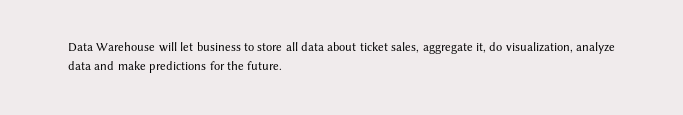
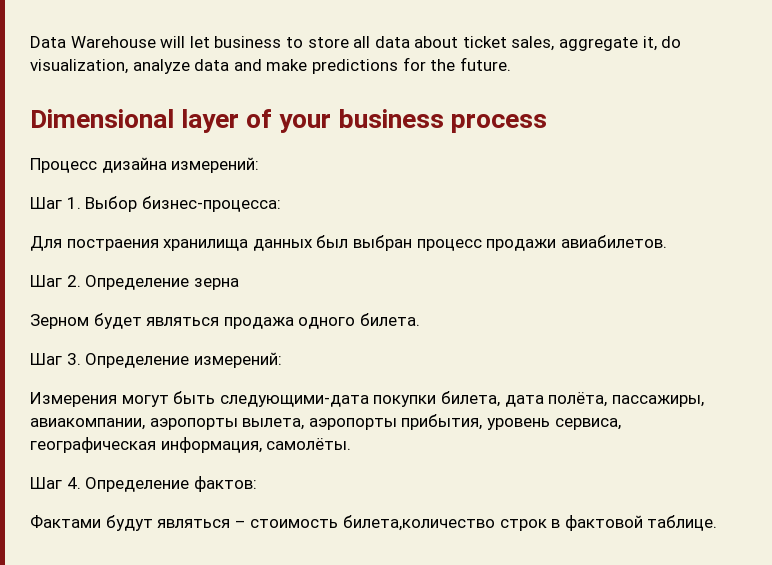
(283, 65) none -> [30,109,547,133] [30,157,260,173] [30,196,281,212] [30,235,667,251] [30,275,239,290] [30,313,420,329] [30,352,282,368] [30,391,704,407] [30,414,621,430] [30,437,352,453] [30,476,257,492] [30,515,718,531] // Dimensional layer of your business process // Процесс дизайна измерений: // Шаг 1. Выбор бизнес-процесса: // Для постраения хранилища данных был выбран процесс продажи авиабилетов. // Шаг 2. Определение зерна // Зерном будет являться продажа одного билета. // Шаг 3. Определение измерений: // Измерения могут быть следующими-дата покупки билета, дата полёта, пассажиры, авиакомпании, аэропорты вылета, аэропорты прибытия, уровень сервиса, географическая информация, самолёты. // Шаг 4. Определение фактов: // Фактами будут являться – стоимость билета,количество строк в фактовой таблице.

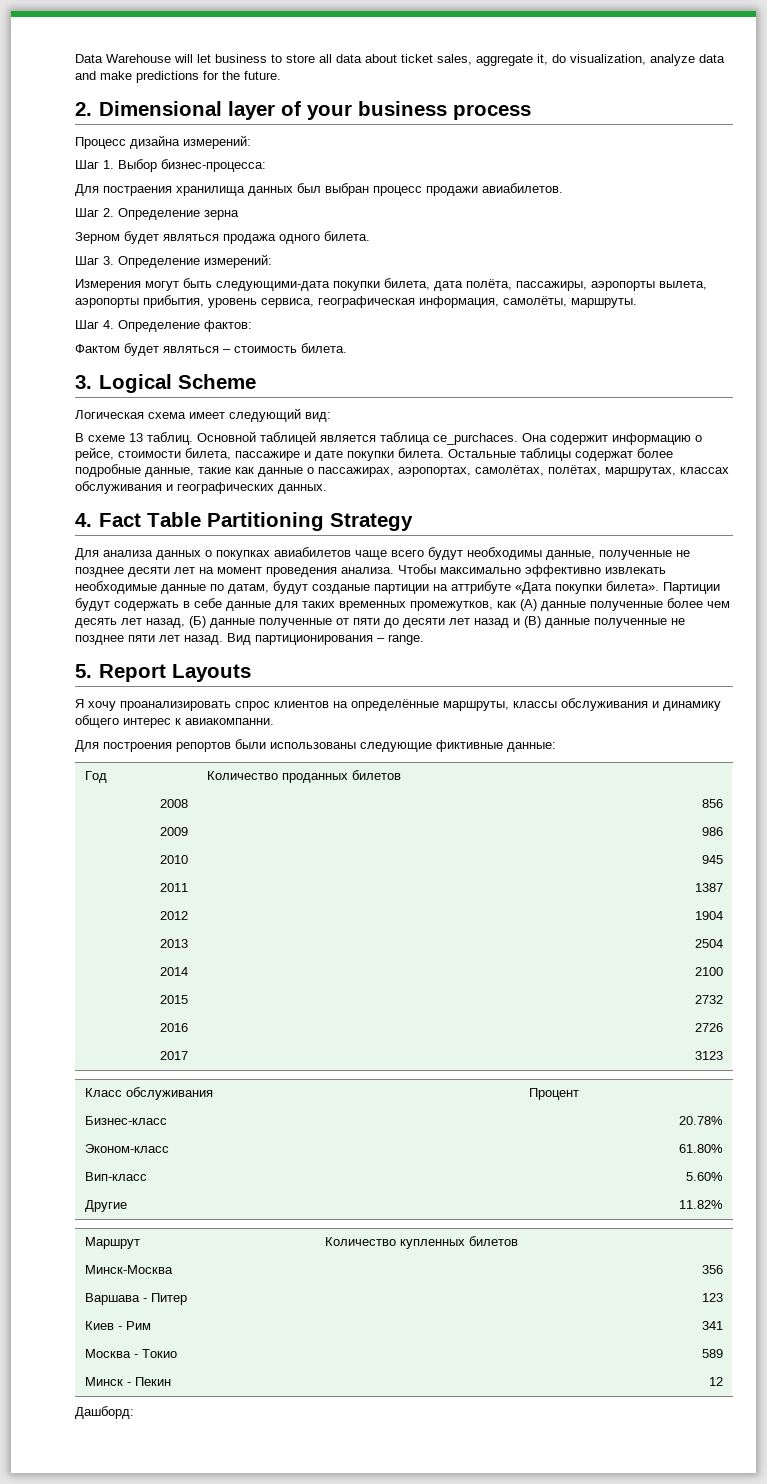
(511, 64) none -> [75,102,92,116] 2.
[30,418,145,430] авиакомпании, -> (587, 286) none
[266,438,352,450] самолёты. -> [503,296,637,308] самолёты, маршруты.
[30,515,153,531] Фактами будут -> [75,343,159,356] Фактом будет
[342,515,718,531] билета,количество строк в фактовой таблице. -> [301,343,347,353] [75,374,256,393] [75,408,331,422] [75,431,702,445] [75,447,673,461] [75,464,729,477] [75,481,327,494] [75,512,413,531] [75,547,690,560] [75,564,666,577] [75,581,720,594] [75,598,730,611] [75,616,685,628] [75,633,424,645] [75,664,251,682] [75,698,721,711] [75,715,274,728] [75,739,556,752] [85,771,108,783] [207,770,402,783] [159,799,188,808] [701,799,723,808] [159,827,188,836] [701,827,723,836] [159,855,188,864] [701,855,723,864] [159,883,188,892] [694,883,723,892] [159,911,188,920] [694,911,723,920] [159,939,188,948] [694,939,723,948] [159,967,188,976] [694,967,723,976] [159,995,188,1004] [694,995,723,1004] [159,1023,188,1032] [694,1023,723,1032] [159,1051,188,1060] [694,1051,723,1060] [85,1087,214,1100] [529,1088,580,1100] [85,1116,168,1125] [678,1116,723,1125] [85,1144,170,1153] [678,1144,723,1153] [85,1172,148,1181] [685,1172,723,1181] [85,1200,128,1212] [678,1200,723,1209] [85,1237,141,1249] [325,1236,519,1249] [85,1265,174,1274] [701,1265,723,1274] [85,1293,188,1305] [701,1293,723,1302] [85,1321,152,1330] [701,1321,723,1330] [85,1349,178,1358] [701,1349,723,1358] [85,1377,172,1386] [708,1377,723,1386] [75,1406,134,1419] билета. // 3. Logical Scheme // Логическая схема имеет следующий вид: // В схеме 13 таблиц. Основной таблицей является таблица ce_purchaces. Она содержит информацию о рейсе, стоимости билета, пассажире и дате покупки билета. Остальные таблицы содержат более подробные данные, такие как данные о пассажирах, аэропортах, самолётах, полётах, маршрутах, классах обслуживания и географических данных. // 4. Fact Table Partitioning Strategy // Для анализа данных о покупках авиабилетов чаще всего будут необходимы данные, полученные не позднее десяти лет на момент проведения анализа. Чтобы максимально эффективно извлекать необходимые данные по датам, будут созданые партиции на аттрибуте «Дата покупки билета». Партиции будут содержать в себе данные для таких временных промежутков, как (А) данные полученные более чем десять лет назад, (Б) данные полученные от пяти до десяти лет назад и (В) данные полученные не позднее пяти лет назад. Вид партиционирования – range. // 5. Report Layouts // Я хочу проанализировать спрос клиентов на определённые маршруты, классы обслуживания и динамику общего интерес к авиакомпанни. // Для построения репортов были использованы следующие фиктивные данные: // Год | Количество проданных билетов // 2008 | 856 // 2009 | 986 // 2010 | 945 // 2011 | 1387 // 2012 | 1904 // 2013 | 2504 // 2014 | 2100 // 2015 | 2732 // 2016 | 2726 // 2017 | 3123 // Класс обслуживания | Процент // Бизнес-класс | 20.78% // Эконом-класс | 61.80% // Вип-класс | 5.60% // Другие | 11.82% // Маршрут | Количество купленных билетов // Минск-Москва | 356 // Варшава - Питер | 123 // Киев - Рим | 341 // Москва - Токио | 589 // Минск - Пекин | 12 // Дашборд:

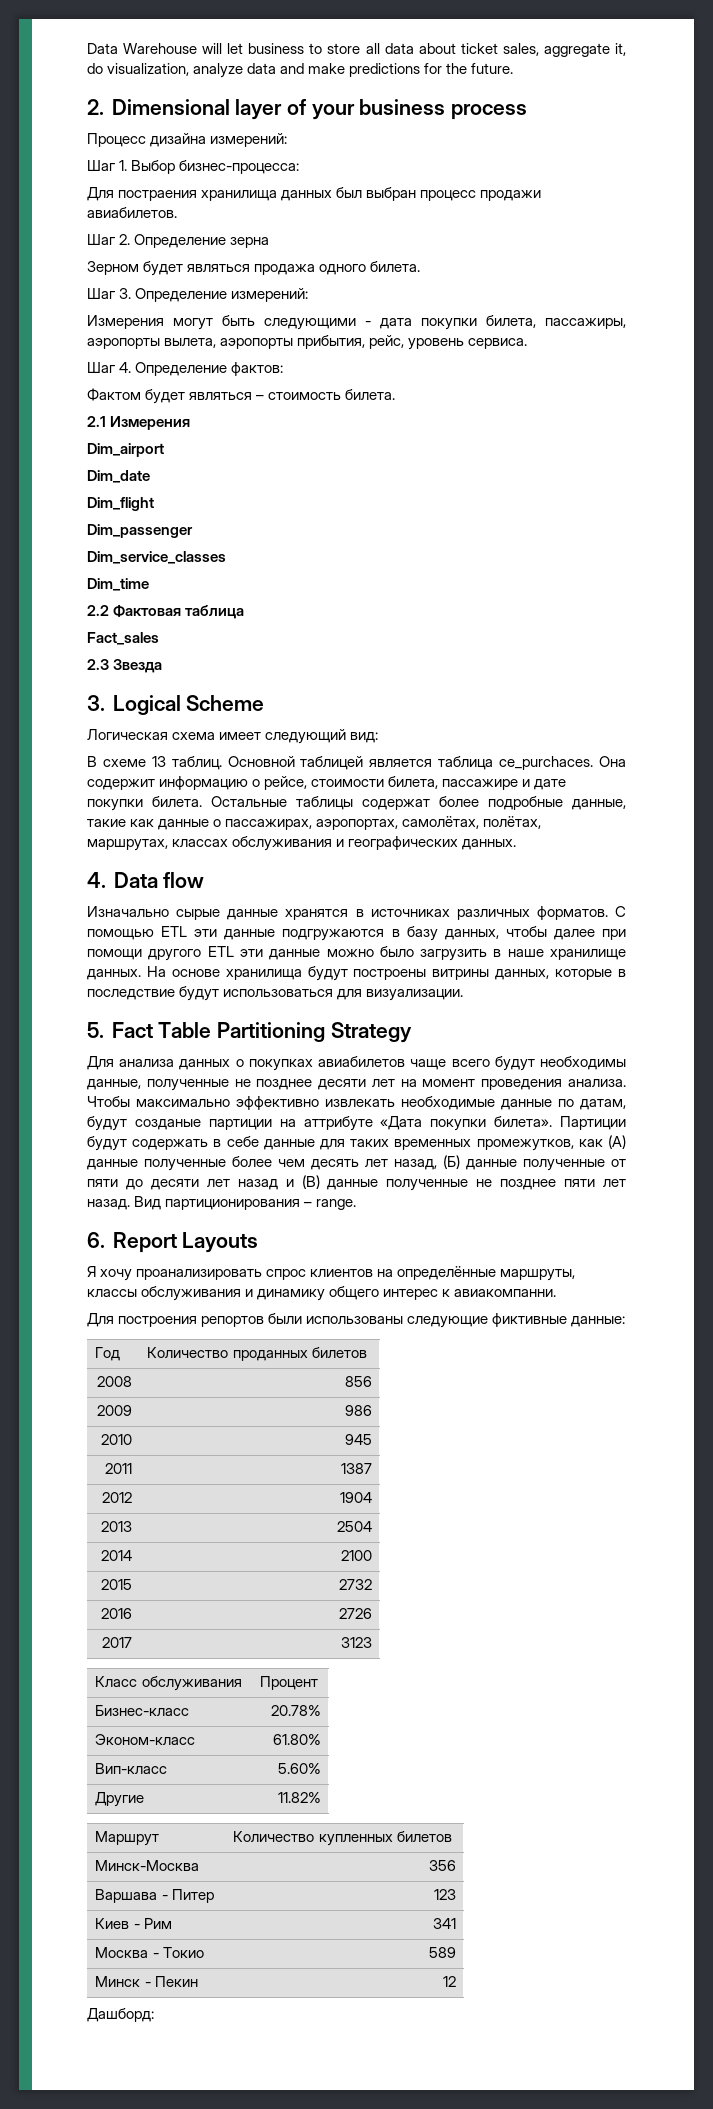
[216,278,512,291] следующими-дата покупки билета, дата полёта, -> [264,315,536,330] следующими - дата покупки билета,
[208,296,637,308] уровень сервиса, географическая информация, самолёты, маршруты. -> [369,335,528,350] рейс, уровень сервиса.
(347, 348) none -> [87,416,191,430] [87,443,164,457] [87,470,150,483] [87,497,154,511] [87,524,193,538] [87,551,226,564] [87,578,149,591] [87,605,245,619] [87,632,159,645] [87,659,163,673] // 2.1 Измерения // Dim_airport // Dim_date // Dim_flight // Dim_passenger // Dim_service_classes // Dim_time // 2.2 Фактовая таблица // Fact_sales // 2.3 Звезда
(92, 520) none -> [113,872,205,888] [87,906,626,920] [87,926,627,941] [87,946,626,961] [87,966,627,981] [87,986,464,1001] [87,1022,104,1038] Data flow // Изначально сырые данные хранятся в источниках различных форматов. С помощью ETL эти данные подгружаются в базу данных, чтобы далее при помощи другого ETL эти данные можно было загрузить в наше хранилище данных. На основе хранилища будут построены витрины данных, которые в последствие будут использоваться для визуализации. // 5.
[75,664,92,678] 5. -> [87,1232,105,1248] 6.

